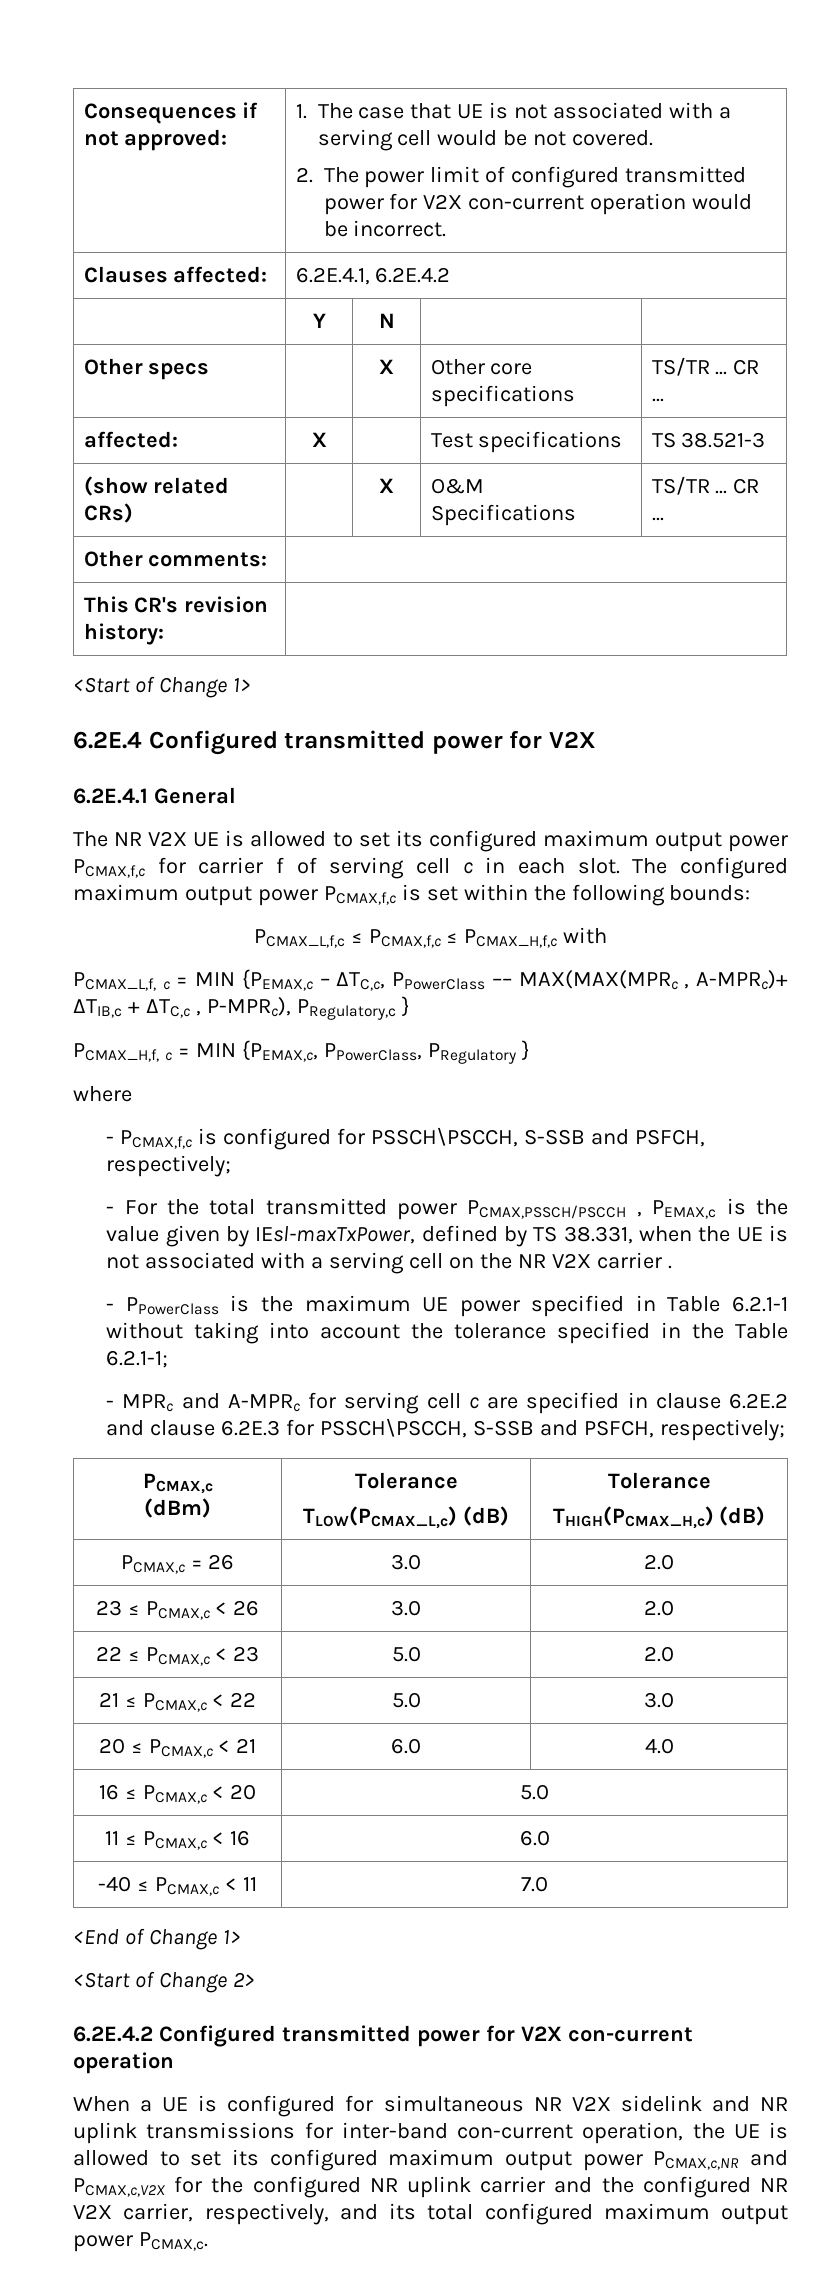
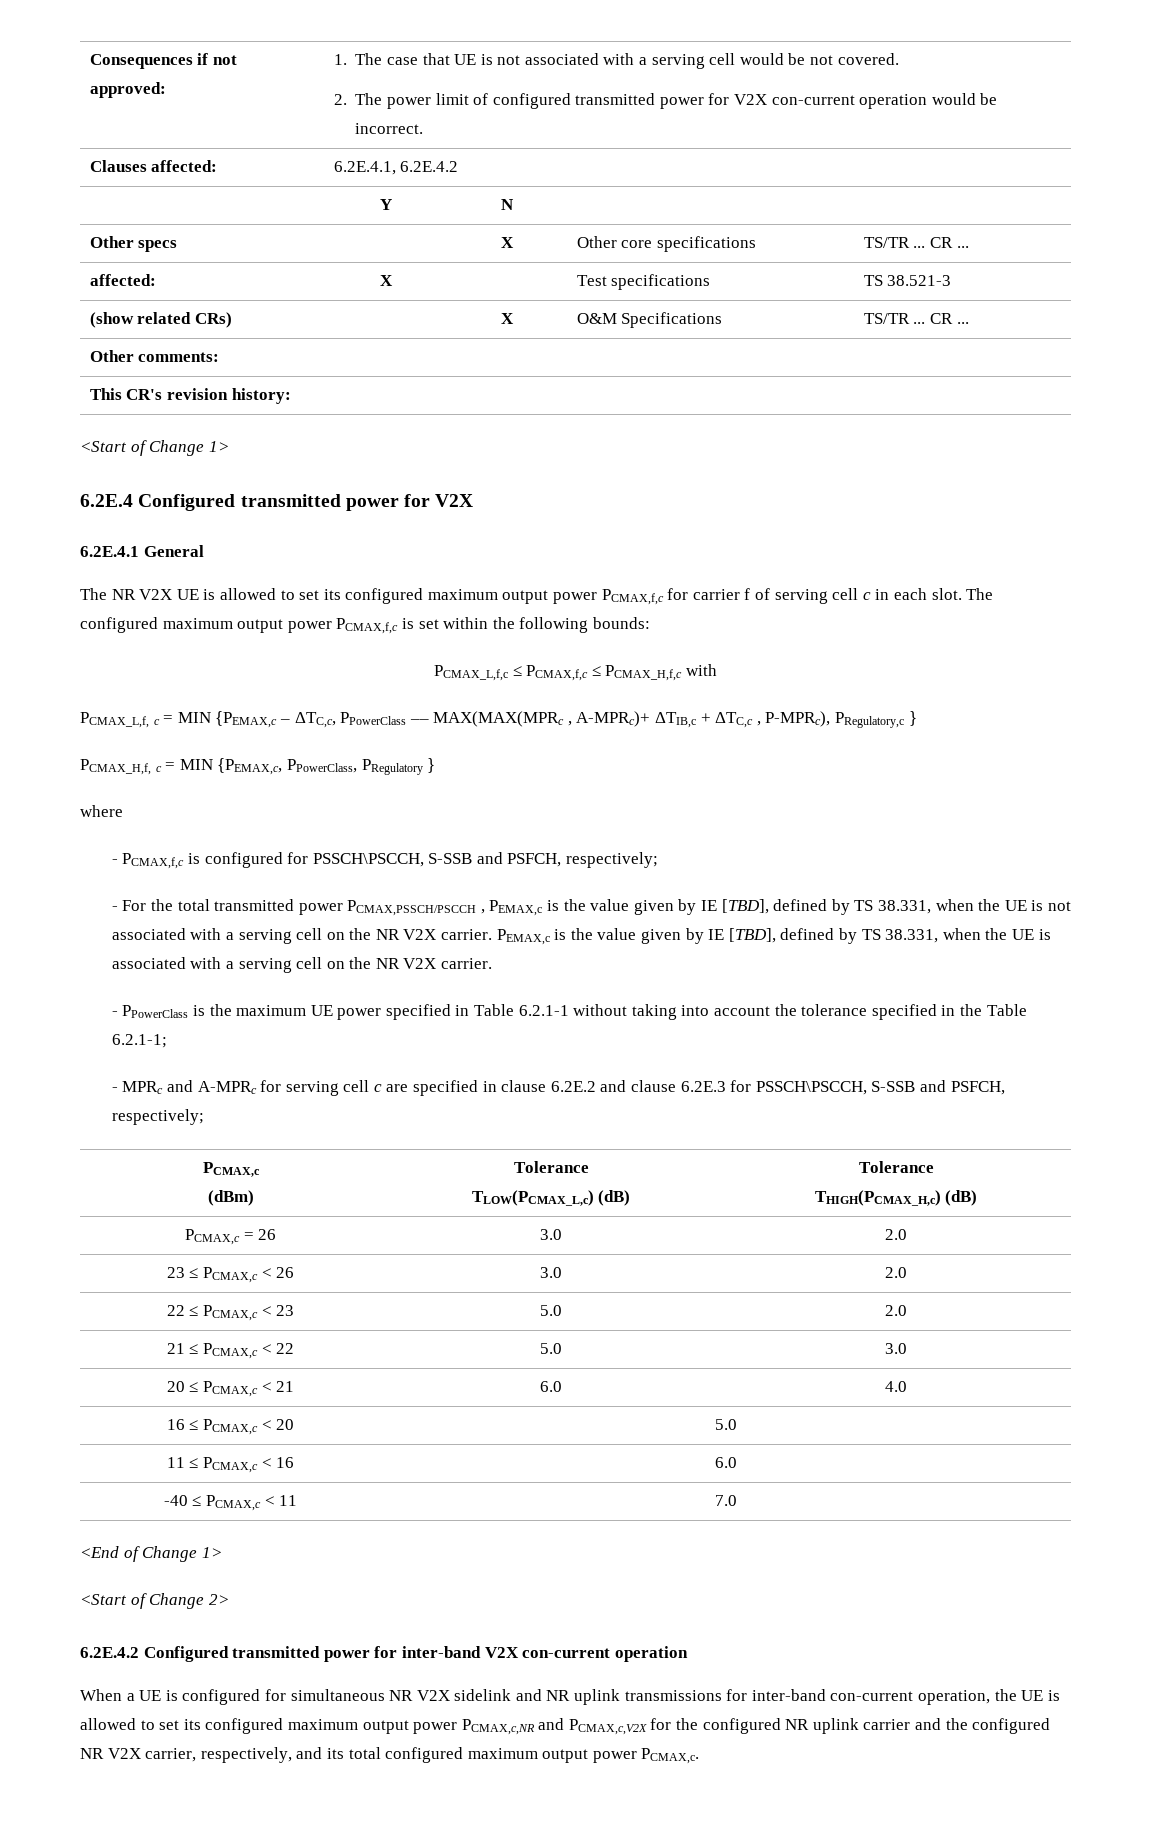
[255,1226,416,1244] IEsl-maxTxPower, -> [701,899,769,914] IE [TBD],
[596,1252,672,1269] carrier . -> [441,928,1051,945] [111,957,493,973] carrier. PEMAX,c is the value given by IE [TBD], defined by TS 38.331, when the UE is associated with a serving cell on the NR V2X carrier.
(515, 2033) none -> [401,1646,481,1658] inter-band

